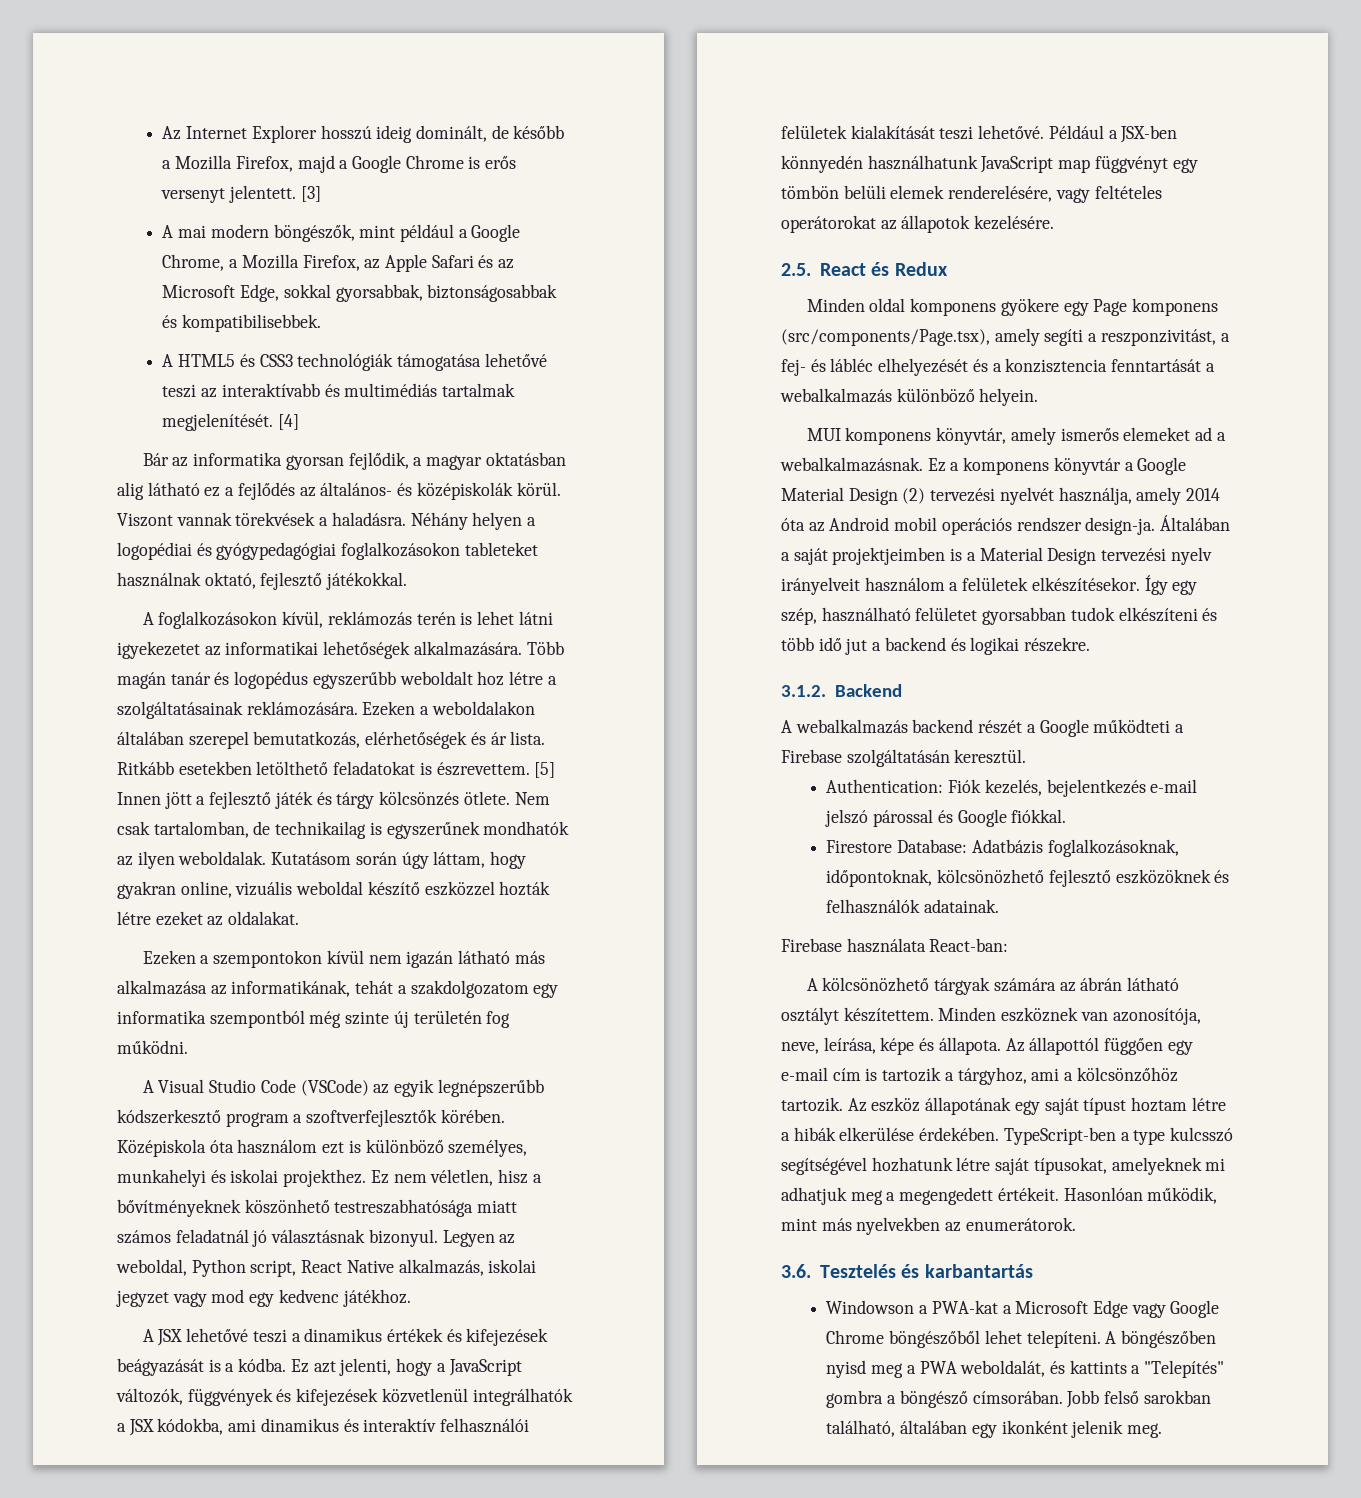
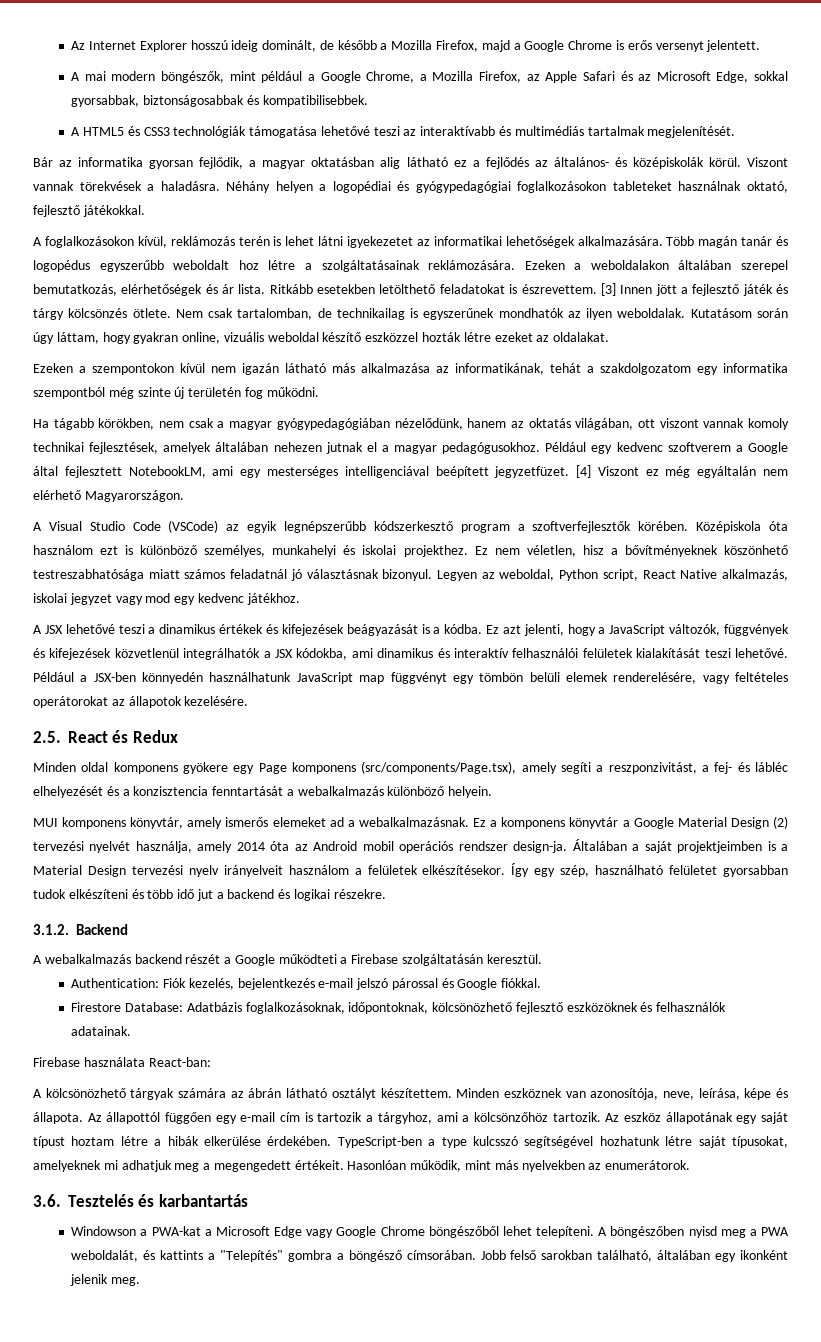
[300,186,321,202] [3] -> (761, 46) none
[278,414,300,430] [4] -> (736, 132) none
[534,762,556,778] [5] -> [600,283,616,296] [3]
(188, 1047) none -> [33,418,789,430] [33,442,788,454] [33,465,789,478] [33,490,184,502] // Ha tágabb körökben, nem csak a magyar gyógypedagógiában nézelődünk, hanem az oktatás világában, ott viszont vannak komoly technikai fejlesztések, amelyek általában nehezen jutnak el a magyar pedagógusokhoz. Például egy kedvenc szoftverem a Google által fejlesztett NotebookLM, ami egy mesterséges intelligenciával beépített jegyzetfüzet. [4] Viszont ez még egyáltalán nem elérhető Magyarországon.

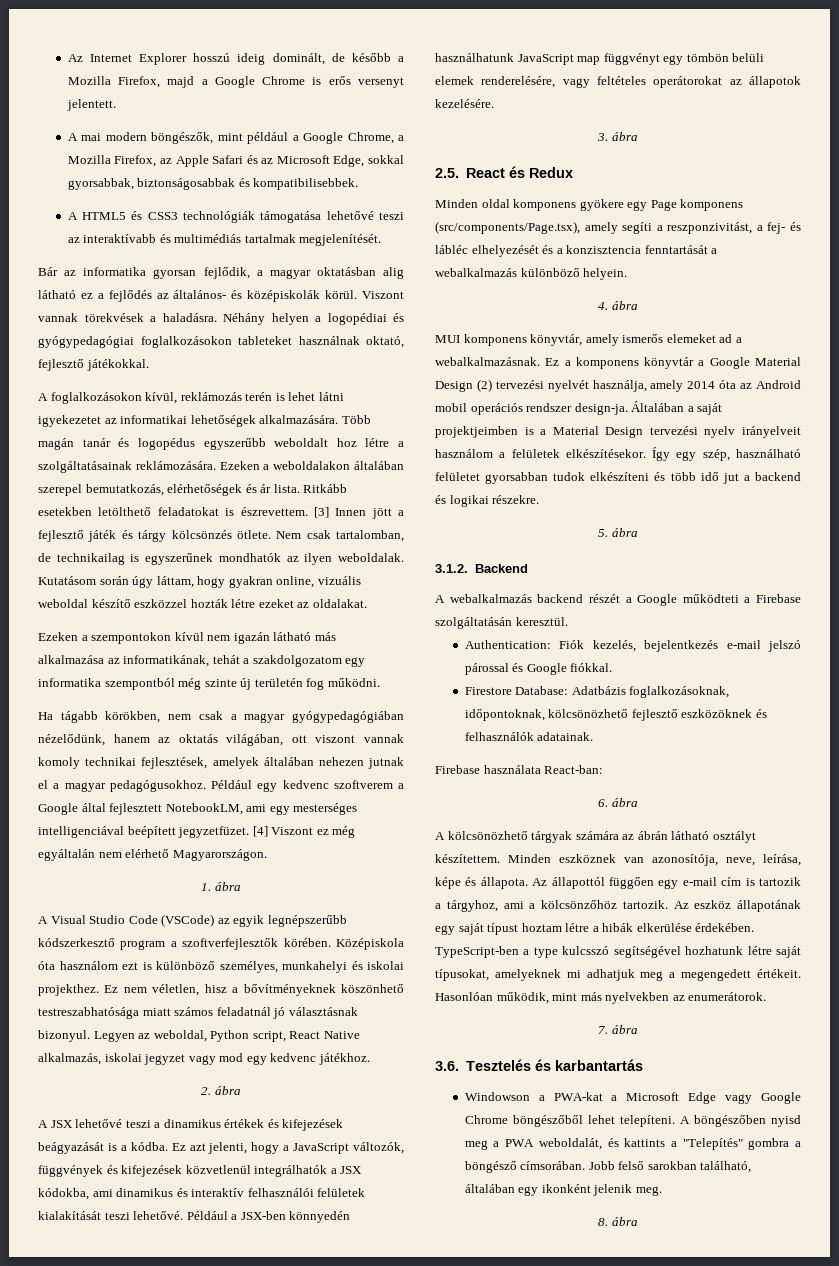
(184, 496) none -> [201,882,241,891] // 1. ábra
(300, 599) none -> [201,1086,241,1095] // 2. ábra
(249, 701) none -> [597,132,638,141] // 3. ábra
(493, 792) none -> [598,301,638,310] // 4. ábra
(386, 894) none -> [598,528,638,537] // 5. ábra
(211, 1062) none -> [598,798,638,807] // 6. ábra
(691, 1165) none -> [598,1025,638,1034] // 7. ábra
(141, 1281) none -> [598,1217,638,1226] // 8. ábra

